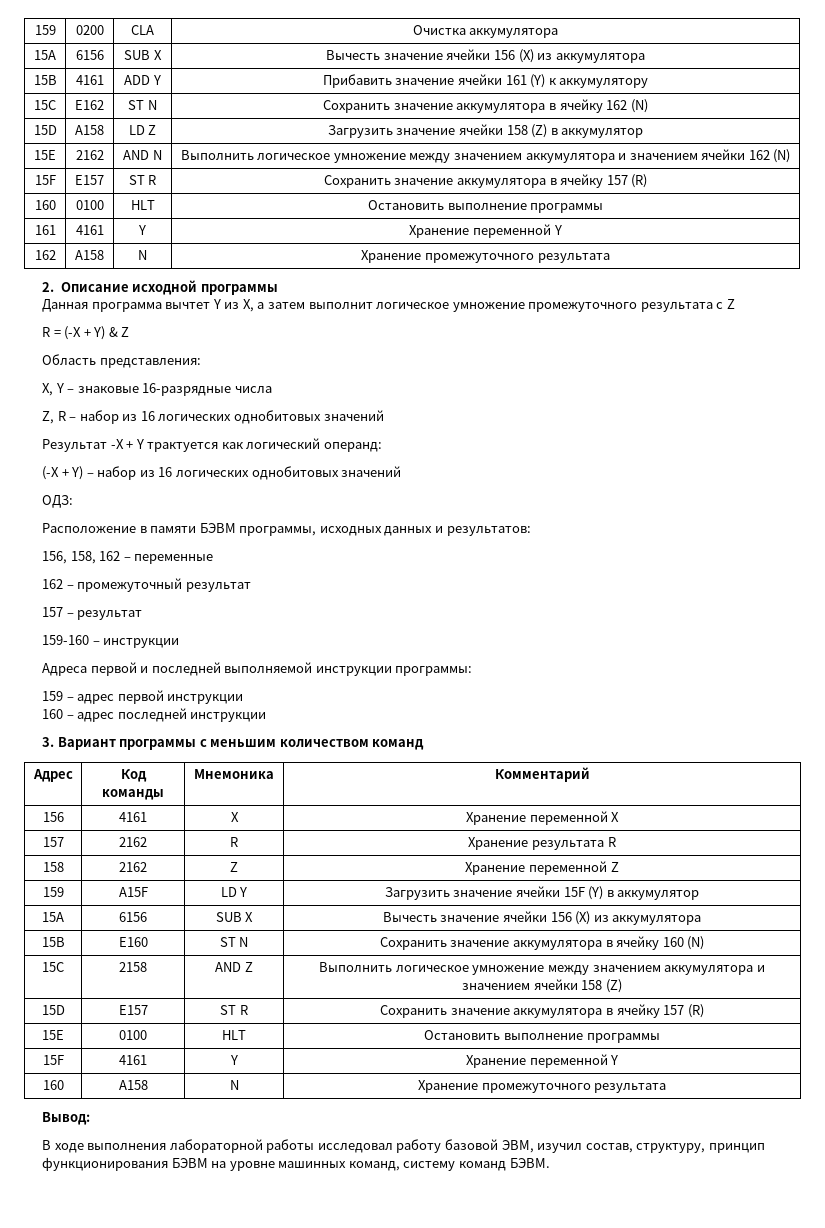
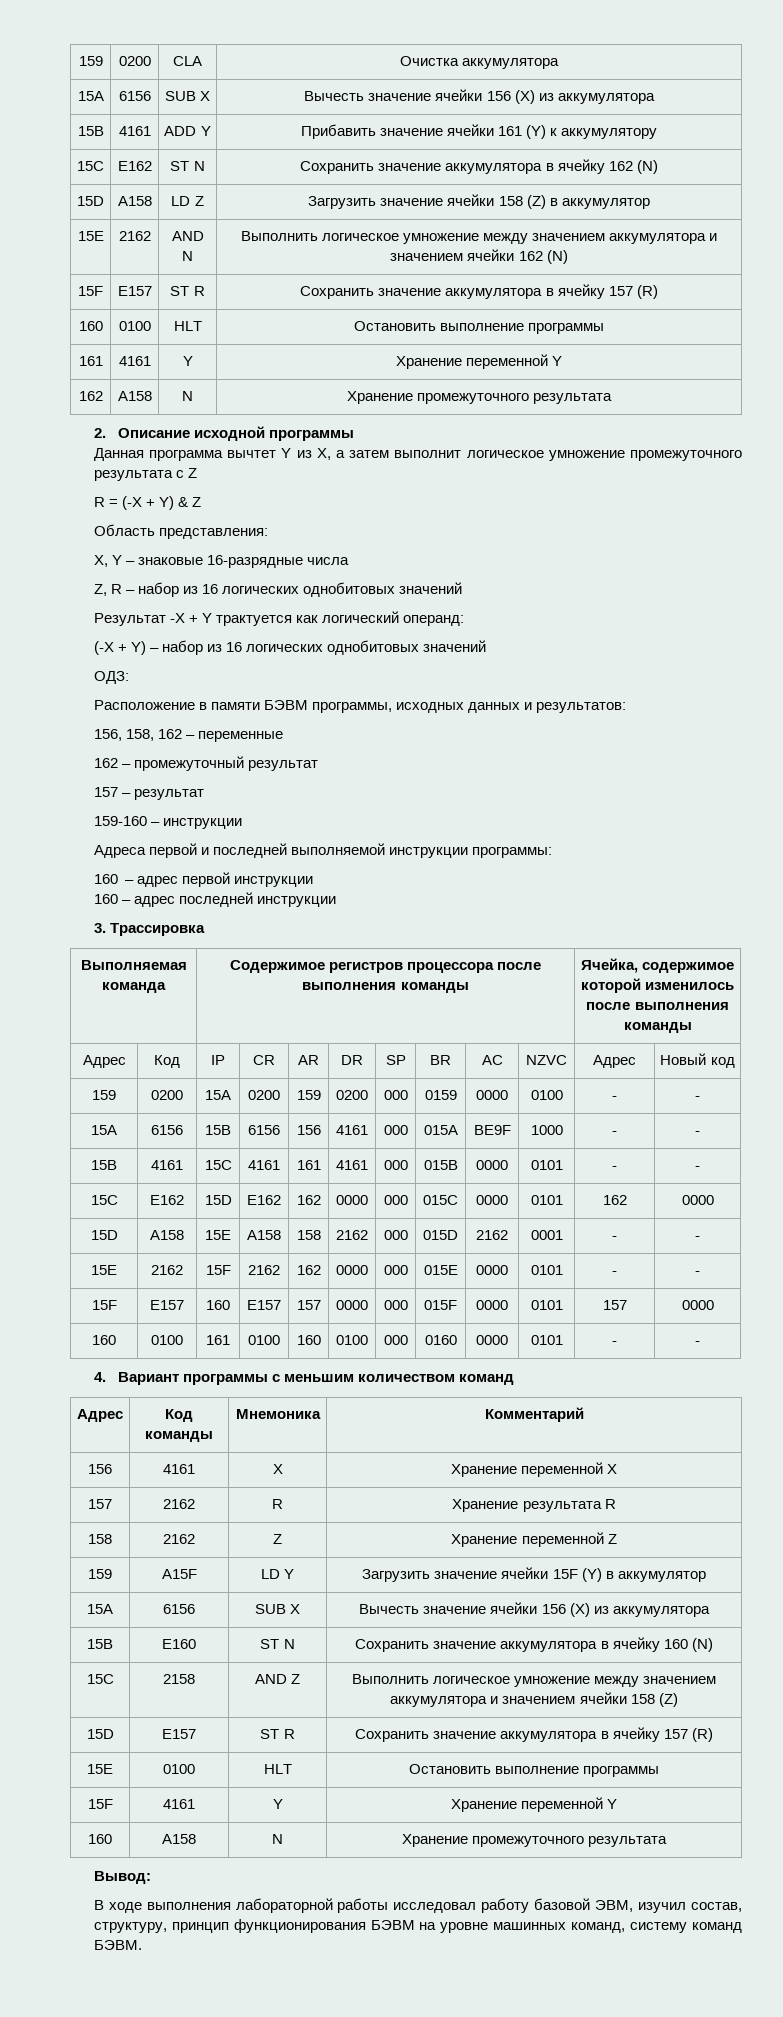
[42,691,64,701] 159 -> [93,874,118,884] 160
(55, 742) none -> [109,923,205,936] [80,960,187,970] [102,982,166,993] [229,960,542,973] [302,982,469,993] [580,958,735,973] [580,978,735,993] [586,1002,729,1010] [623,1022,692,1033] [82,1055,126,1068] [154,1055,180,1068] [211,1055,225,1065] [253,1055,275,1065] [298,1055,319,1065] [341,1055,363,1065] [385,1055,406,1065] [430,1055,451,1065] [481,1055,503,1065] [526,1055,567,1065] [593,1055,636,1068] [660,1053,735,1068] [92,1090,116,1100] [151,1090,183,1100] [205,1090,231,1100] [248,1090,280,1100] [296,1090,321,1100] [336,1090,368,1100] [383,1090,408,1100] [424,1090,457,1100] [476,1090,508,1100] [530,1090,563,1100] [612,1096,617,1100] [695,1096,700,1100] [91,1125,117,1135] [151,1125,183,1135] [205,1125,231,1135] [248,1125,280,1135] [296,1125,321,1135] [336,1125,368,1135] [383,1125,408,1135] [423,1125,458,1135] [473,1125,511,1135] [530,1125,563,1135] [612,1131,617,1135] [695,1131,700,1135] [91,1160,117,1170] [151,1160,183,1170] [204,1160,232,1170] [248,1160,280,1170] [296,1160,321,1170] [336,1160,368,1170] [383,1160,408,1170] [423,1160,458,1170] [476,1160,508,1170] [530,1160,563,1170] [612,1166,617,1170] [695,1166,700,1170] [90,1195,118,1205] [150,1195,184,1205] [204,1195,232,1205] [247,1195,281,1205] [296,1195,321,1205] [336,1195,368,1205] [383,1195,408,1205] [423,1195,458,1205] [476,1195,508,1205] [530,1195,563,1205] [602,1195,627,1205] [681,1195,714,1205] [90,1230,118,1240] [150,1230,184,1240] [205,1230,231,1240] [247,1230,281,1240] [296,1230,321,1240] [336,1230,368,1240] [383,1230,408,1240] [423,1230,458,1240] [476,1230,508,1240] [530,1230,563,1240] [612,1236,617,1240] [695,1236,700,1240] [91,1265,117,1275] [151,1265,183,1275] [205,1265,231,1275] [248,1265,280,1275] [296,1265,321,1275] [336,1265,368,1275] [383,1265,408,1275] [423,1265,458,1275] [476,1265,508,1275] [530,1265,563,1275] [612,1271,617,1275] [695,1271,700,1275] [91,1300,117,1310] [150,1300,184,1310] [206,1300,230,1310] [247,1300,281,1310] [296,1300,321,1310] [336,1300,368,1310] [383,1300,408,1310] [424,1300,457,1310] [476,1300,508,1310] [530,1300,563,1310] [602,1300,627,1310] [681,1300,714,1310] [92,1335,116,1345] [151,1335,183,1345] [206,1335,230,1345] [248,1335,280,1345] [296,1335,321,1345] [336,1335,368,1345] [383,1335,408,1345] [424,1335,457,1345] [476,1335,508,1345] [530,1335,563,1345] [612,1341,617,1345] [695,1341,700,1345] [93,1372,106,1382] Трассировка // Выполняемая команда | Содержимое регистров процессора после выполнения команды | Ячейка, содержимое которой изменилось после выполнения команды // Адрес | Код | IP | CR | AR | DR | SP | BR | AC | NZVC | Адрес | Новый код // 159 | 0200 | 15A | 0200 | 159 | 0200 | 000 | 0159 | 0000 | 0100 | - | - // 15A | 6156 | 15B | 6156 | 156 | 4161 | 000 | 015A | BE9F | 1000 | - | - // 15B | 4161 | 15C | 4161 | 161 | 4161 | 000 | 015B | 0000 | 0101 | - | - // 15C | E162 | 15D | E162 | 162 | 0000 | 000 | 015C | 0000 | 0101 | 162 | 0000 // 15D | A158 | 15E | A158 | 158 | 2162 | 000 | 015D | 2162 | 0001 | - | - // 15E | 2162 | 15F | 2162 | 162 | 0000 | 000 | 015E | 0000 | 0101 | - | - // 15F | E157 | 160 | E157 | 157 | 0000 | 000 | 015F | 0000 | 0101 | 157 | 0000 // 160 | 0100 | 161 | 0100 | 160 | 0100 | 000 | 0160 | 0000 | 0101 | - | - // 4.

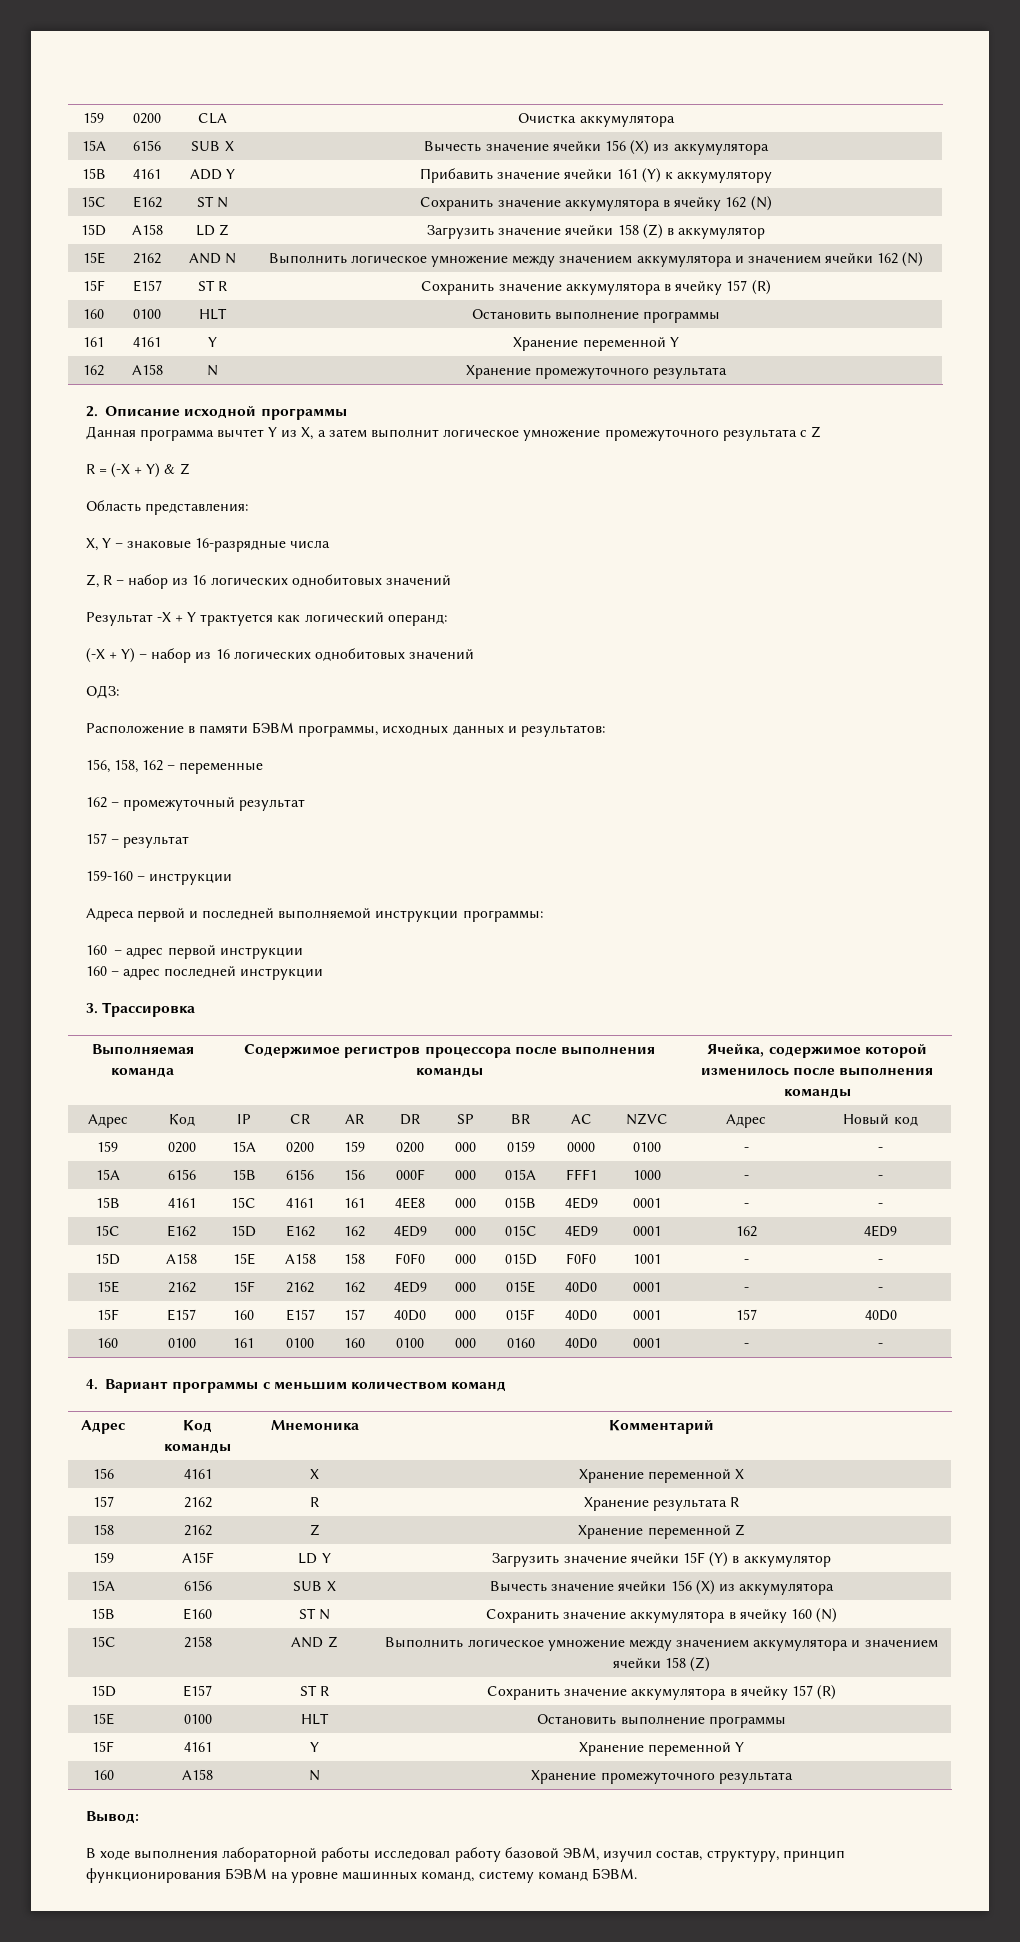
[336,1125,368,1135] 4161 -> [395,1169,425,1180] 000F
[473,1125,511,1135] BE9F -> [565,1169,597,1180] FFF1
[336,1160,368,1170] 4161 -> [395,1197,425,1209] 4EE8
[476,1160,508,1170] [530,1160,563,1170] 0000 | 0101 -> [564,1197,598,1209] [632,1198,661,1208] 4ED9 | 0001
[336,1195,368,1205] 0000 -> [393,1225,427,1237] 4ED9
[476,1195,508,1205] [530,1195,563,1205] [602,1195,627,1205] [681,1195,714,1205] 0000 | 0101 | 162 | 0000 -> [564,1225,598,1237] [632,1226,661,1236] [735,1226,757,1237] [863,1225,897,1237] 4ED9 | 0001 | 162 | 4ED9
[336,1230,368,1240] 2162 -> [395,1253,425,1264] F0F0
[476,1230,508,1240] [530,1230,563,1240] 2162 | 0001 -> [566,1253,596,1264] [632,1254,661,1264] F0F0 | 1001
[336,1265,368,1275] 0000 -> [393,1281,427,1293] 4ED9
[476,1265,508,1275] [530,1265,563,1275] 0000 | 0101 -> [565,1282,597,1293] [632,1282,661,1292] 40D0 | 0001
[336,1300,368,1310] 0000 -> [394,1310,426,1321] 40D0
[476,1300,508,1310] [530,1300,563,1310] [602,1300,627,1310] [681,1300,714,1310] 0000 | 0101 | 157 | 0000 -> [565,1310,597,1321] [632,1310,661,1320] [735,1309,757,1320] [864,1310,897,1321] 40D0 | 0001 | 157 | 40D0
[476,1335,508,1345] [530,1335,563,1345] 0000 | 0101 -> [565,1338,597,1349] [632,1338,661,1348] 40D0 | 0001

